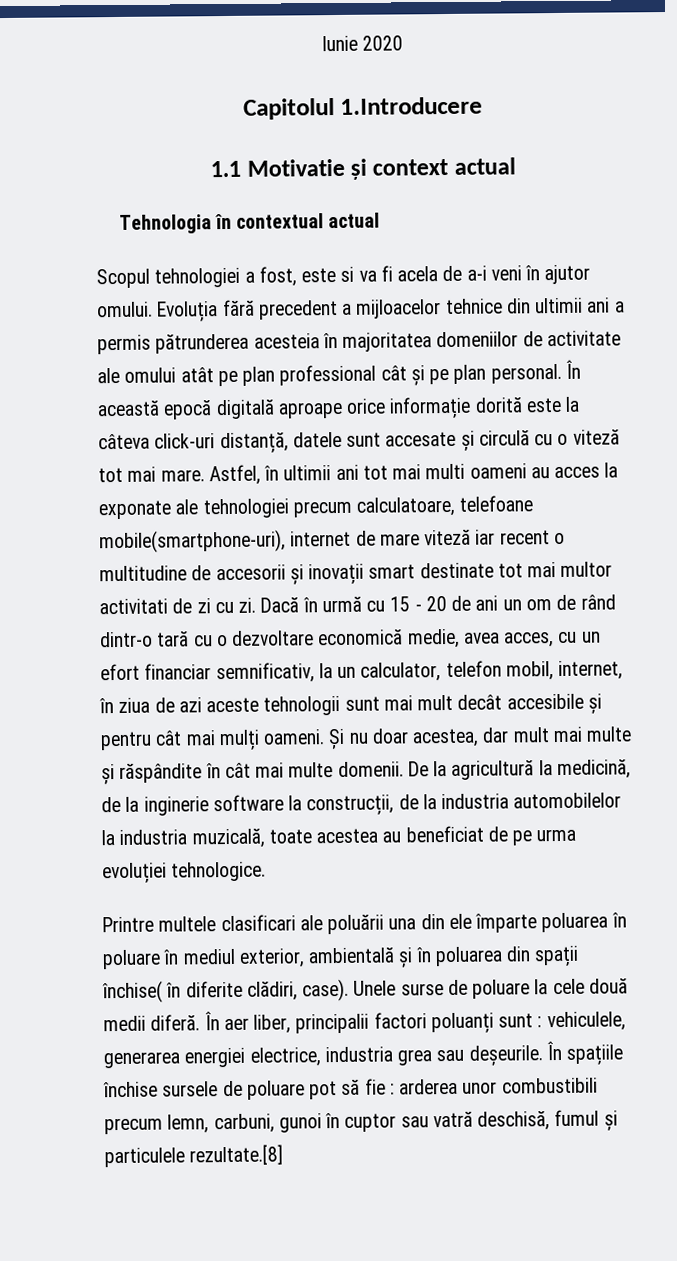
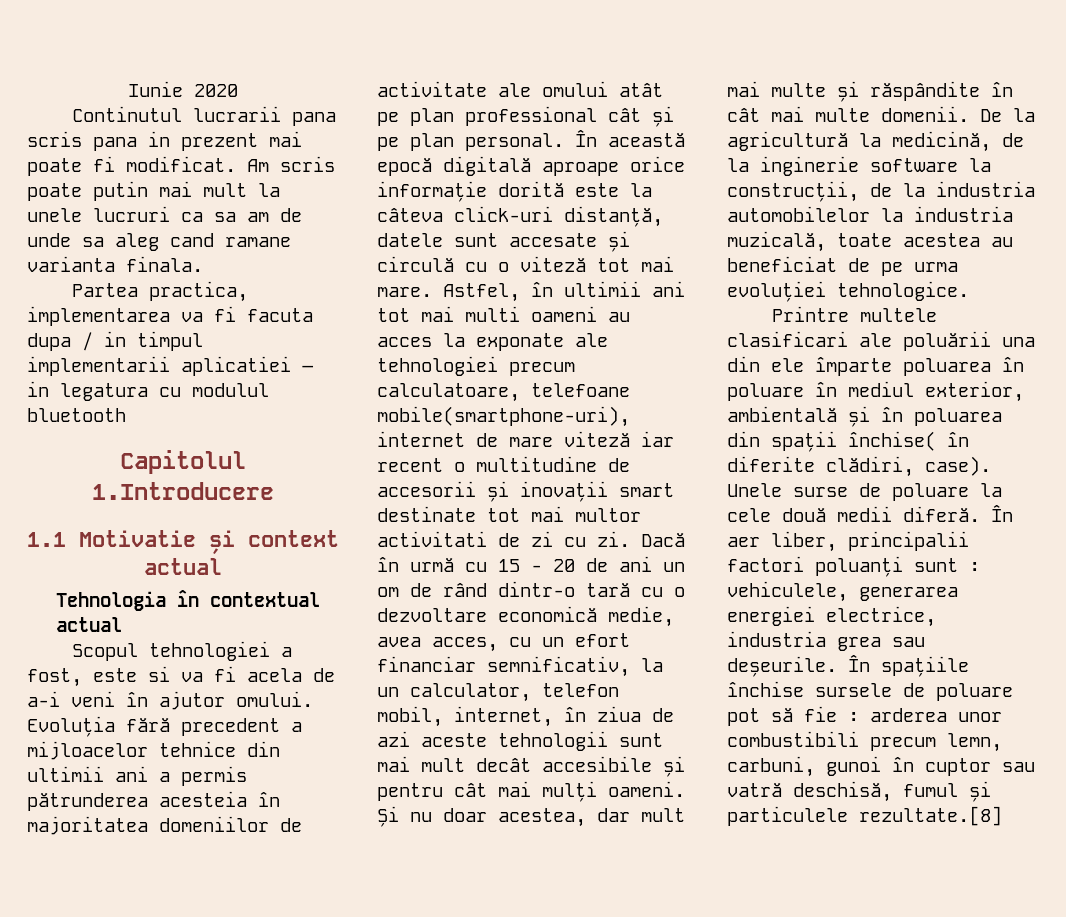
(404, 43) none -> [71,106,336,126] [27,131,302,151] [27,156,335,176] [27,181,280,201] [27,206,302,222] [27,233,291,251] [27,256,203,272] [71,281,248,302] [27,306,313,326] [27,331,203,351] [27,356,314,376] [27,381,269,401] [27,408,126,422] // Continutul lucrarii pana scris pana in prezent mai poate fi modificat. Am scris poate putin mai mult la unele lucruri ca sa am de unde sa aleg cand ramane varianta finala. // Partea practica, implementarea va fi facuta dupa / in timpul implementarii aplicatiei – in legatura cu modulul bluetooth

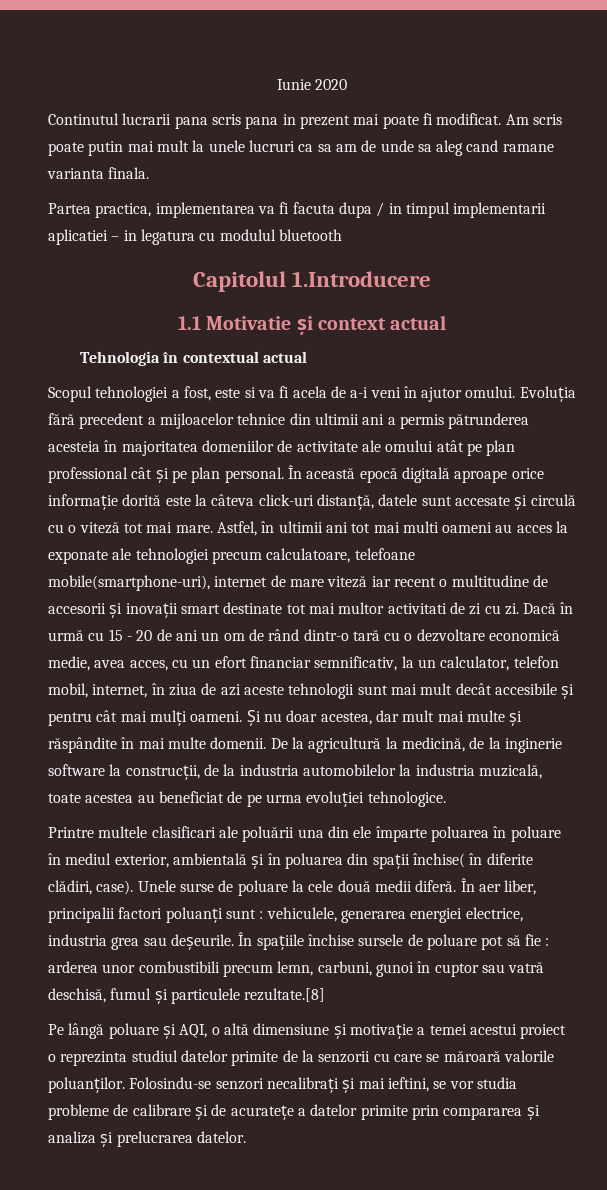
[727,108,760,122] cât -> (135, 743) none
(1002, 816) none -> [48,1023,567,1039] [48,1050,554,1066] [48,1077,517,1093] [48,1104,540,1120] [48,1131,246,1147] // Pe lângă poluare și AQI, o altă dimensiune și motivație a temei acestui proiect o reprezinta studiul datelor primite de la senzorii cu care se măroară valorile poluanților. Folosindu-se senzori necalibrați și mai ieftini, se vor studia probleme de calibrare și de acuratețe a datelor primite prin compararea și analiza și prelucrarea datelor.

